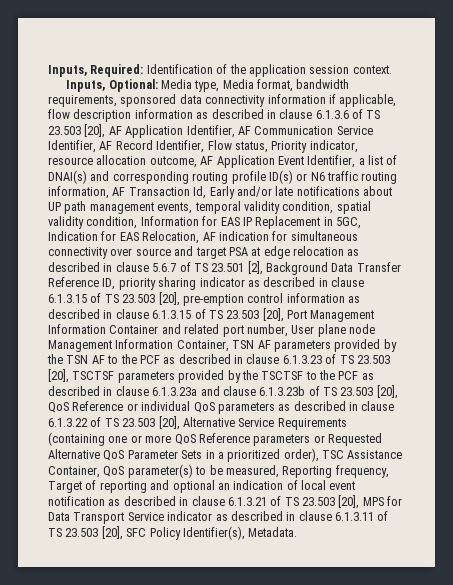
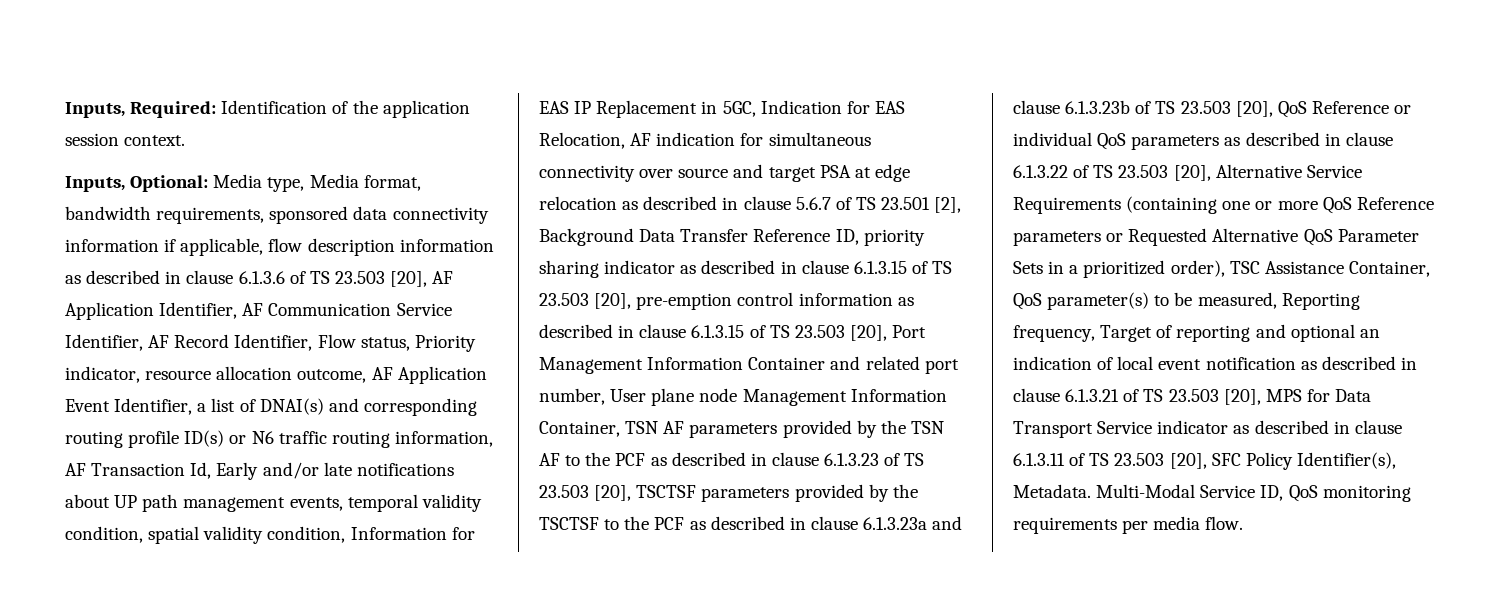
(298, 532) none -> [1096,484,1411,502] [1013,516,1244,534] Multi-Modal Service ID, QoS monitoring requirements per media flow.

